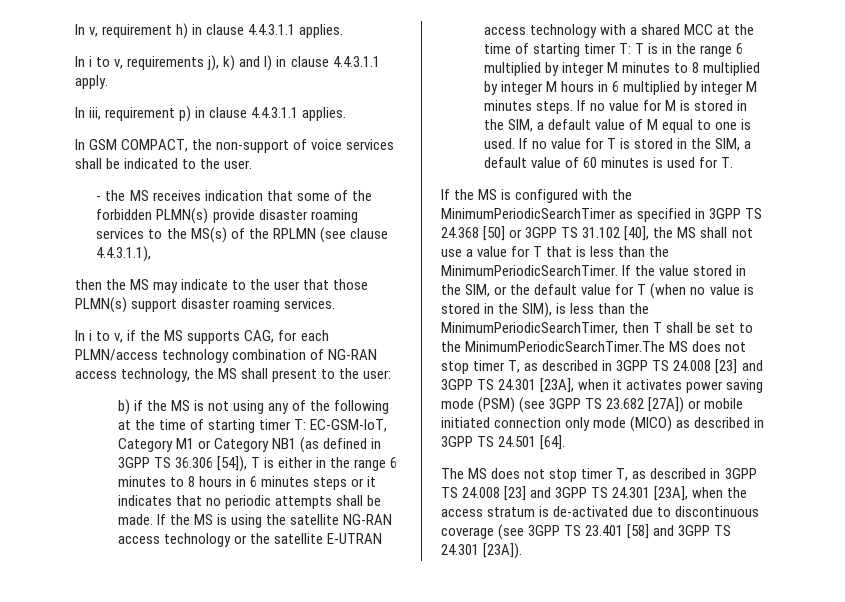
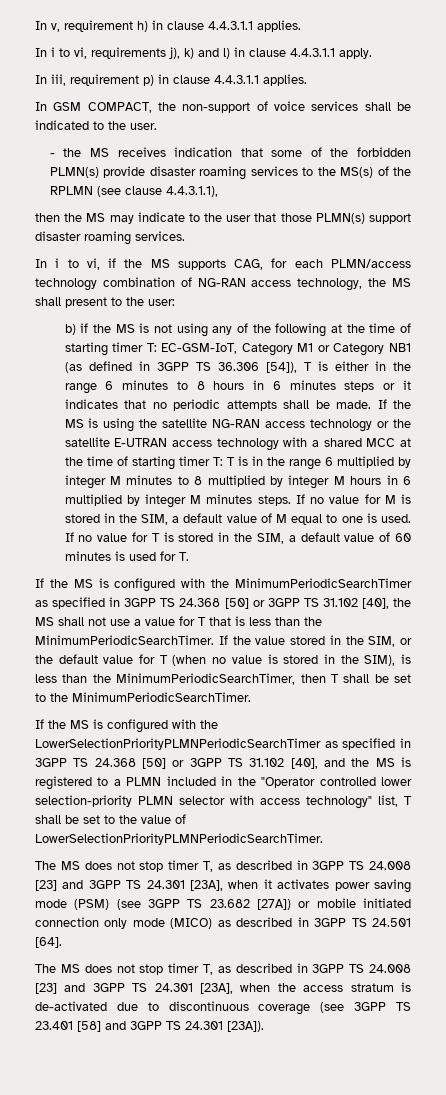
[114,59,124,69] v, -> [74,47,87,59] vi,
[114,333,124,343] v, -> [86,258,100,270] vi,
[465,341,666,352] MinimumPeriodicSearchTimer.The -> [72,692,251,702] [35,719,218,733] [35,738,412,750] [35,757,411,769] [35,776,413,790] [35,795,412,809] [35,814,186,824] [35,833,323,845] [35,861,56,870] MinimumPeriodicSearchTimer. // If the MS is configured with the LowerSelectionPriorityPLMNPeriodicSearchTimer as specified in 3GPP TS 24.368 [50] or 3GPP TS 31.102 [40], and the MS is registered to a PLMN included in the "Operator controlled lower selection-priority PLMN selector with access technology" list, T shall be set to the value of LowerSelectionPriorityPLMNPeriodicSearchTimer. // The

